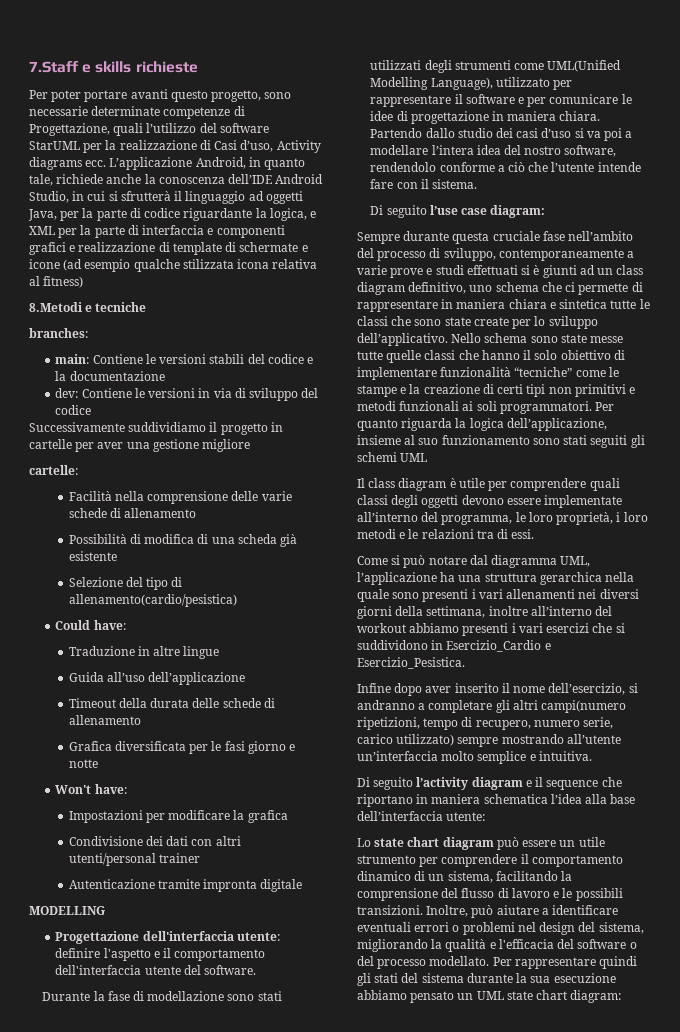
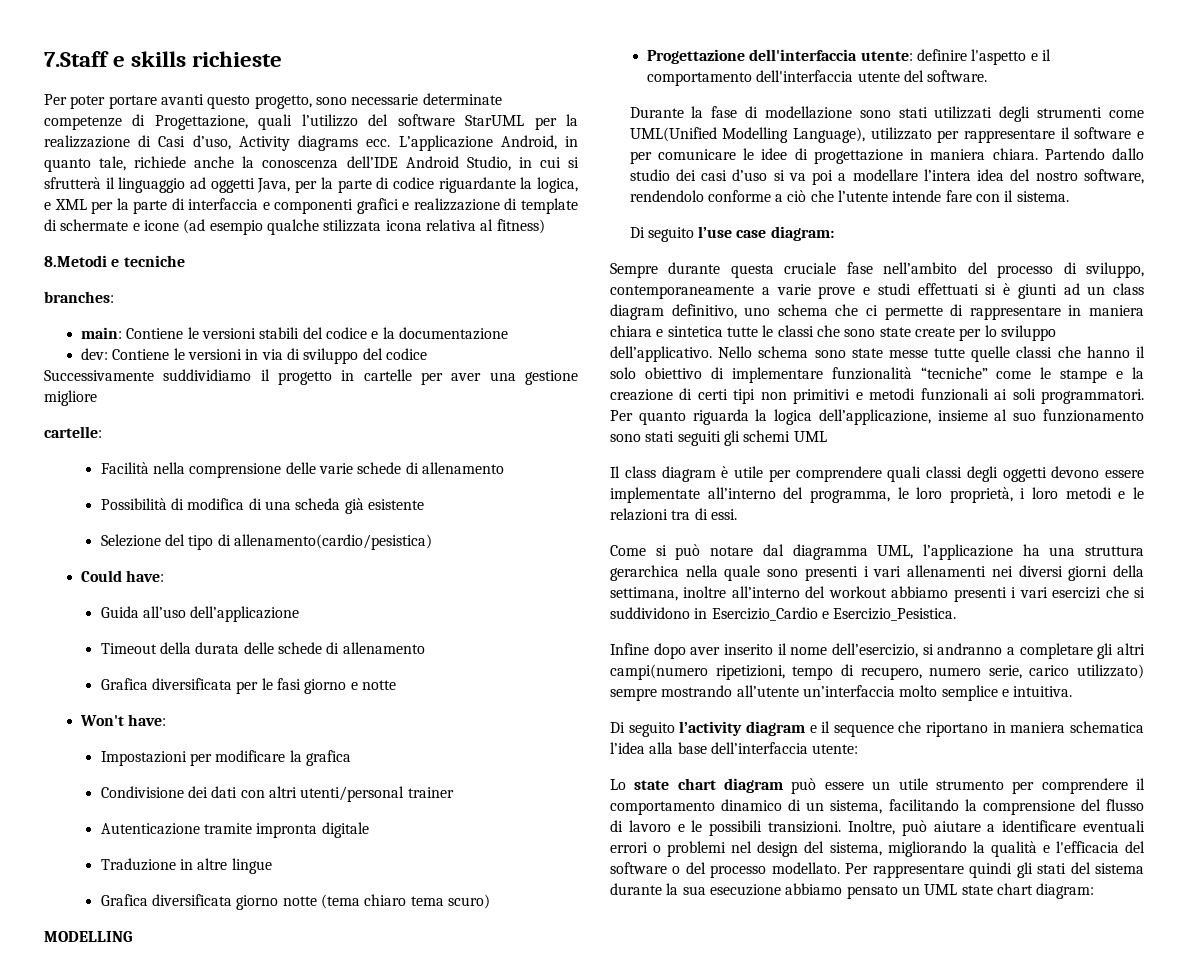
[68,646,220,659] // Traduzione in altre lingue -> (165, 576) none
(303, 885) none -> [100,858,272,874] [100,894,490,910] // Traduzione in altre lingue // Grafica diversificata giorno notte (tema chiaro tema scuro)

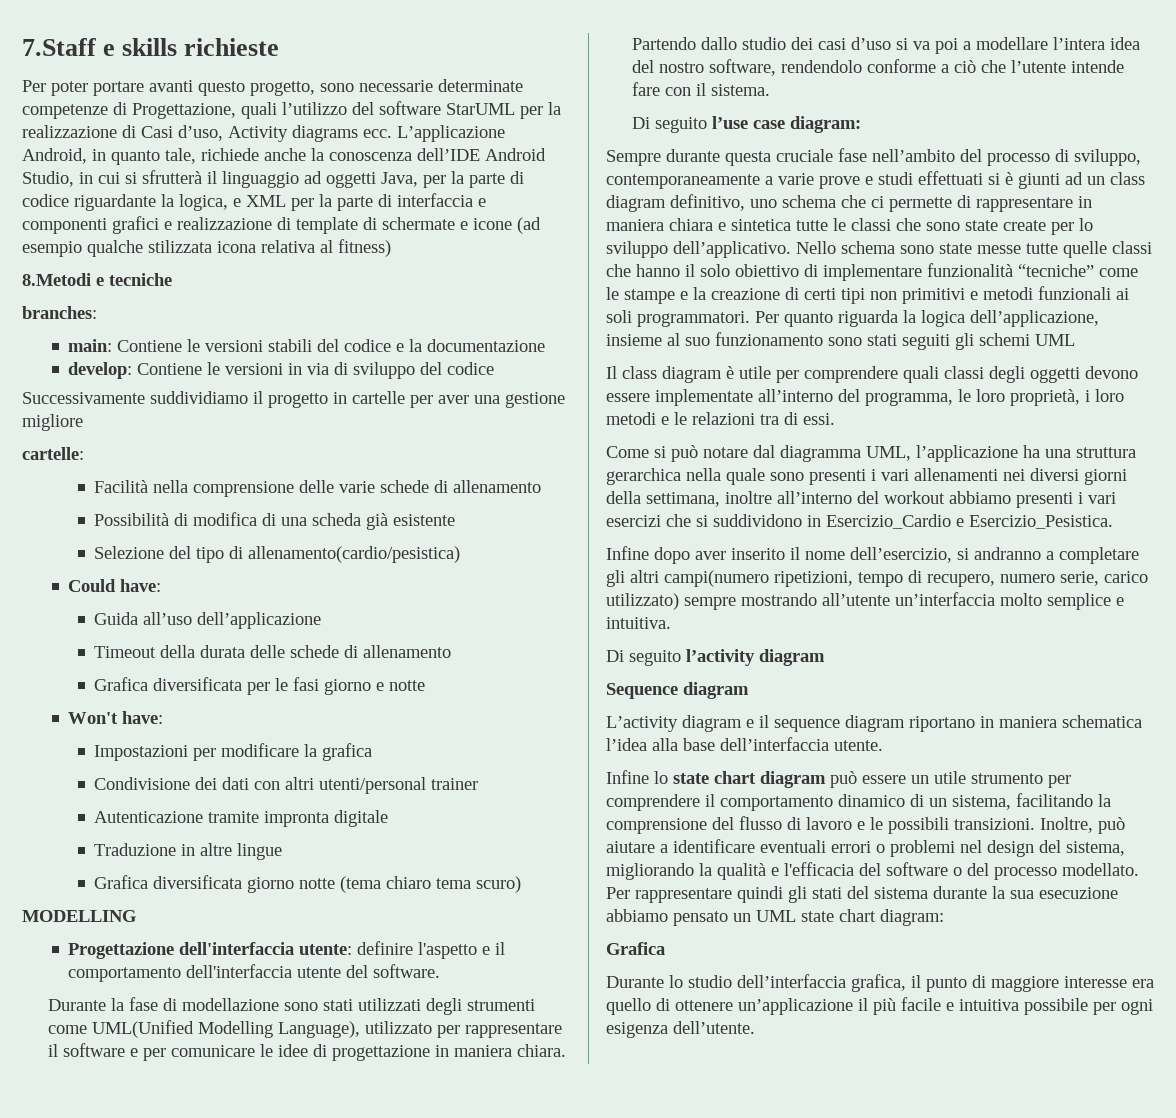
[81,348,109,360] dev: -> [68,362,133,379] develop:
(805, 728) none -> [606,682,749,699] [606,715,742,732] // Sequence diagram // L’activity diagram
[898,721,922,733] che -> [845,715,905,732] diagram
[812,744,859,754] [610,779,626,790] utente: // Lo -> [834,740,883,751] [606,770,668,784] utente. // Infine lo
(1095, 891) none -> [606,942,665,955] [606,974,1154,992] [606,997,1153,1015] [606,1021,755,1038] // Grafica // Durante lo studio dell’interfaccia grafica, il punto di maggiore interesse era quello di ottenere un’applicazione il più facile e intuitiva possibile per ogni esigenza dell’utente.

